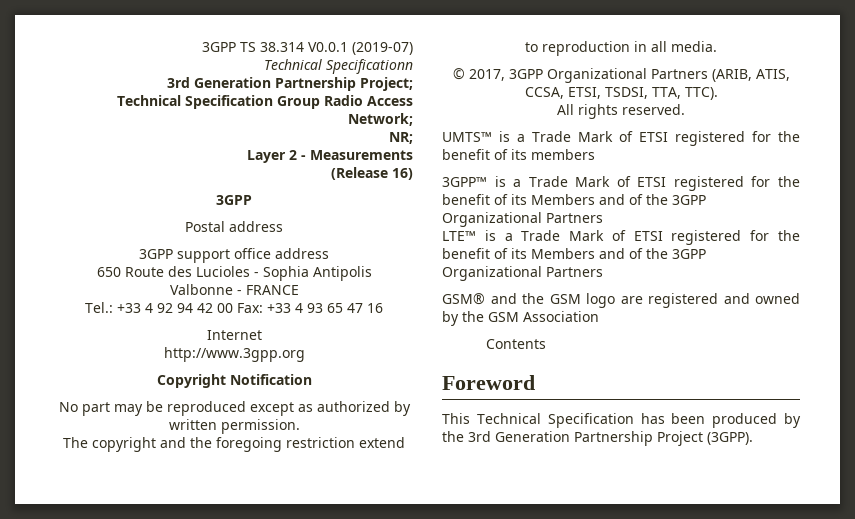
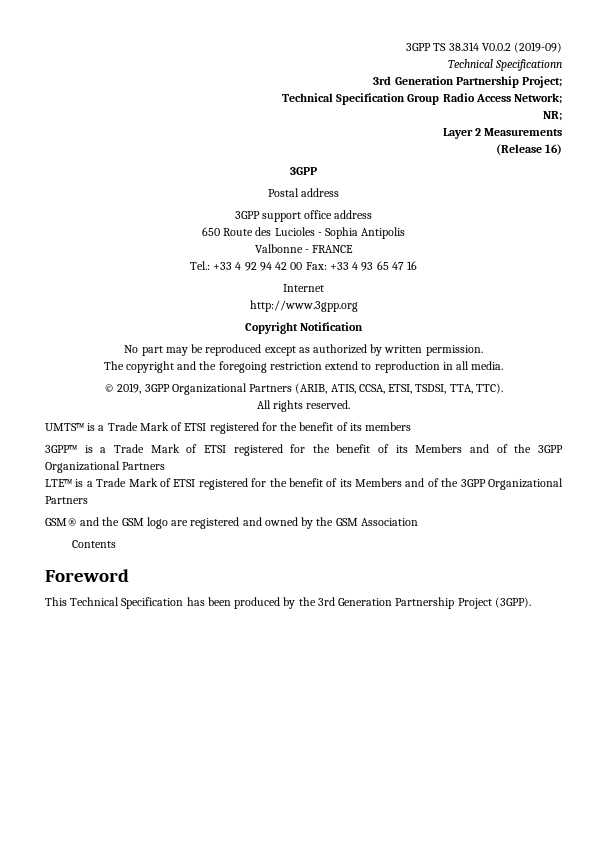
[308,42,413,55] V0.0.1 (2019-07) -> [481,42,562,53] V0.0.2 (2019-09)
[301,155,306,160] - -> (481, 132) none
[468,69,505,81] 2017, -> [117,383,142,394] 2019,

